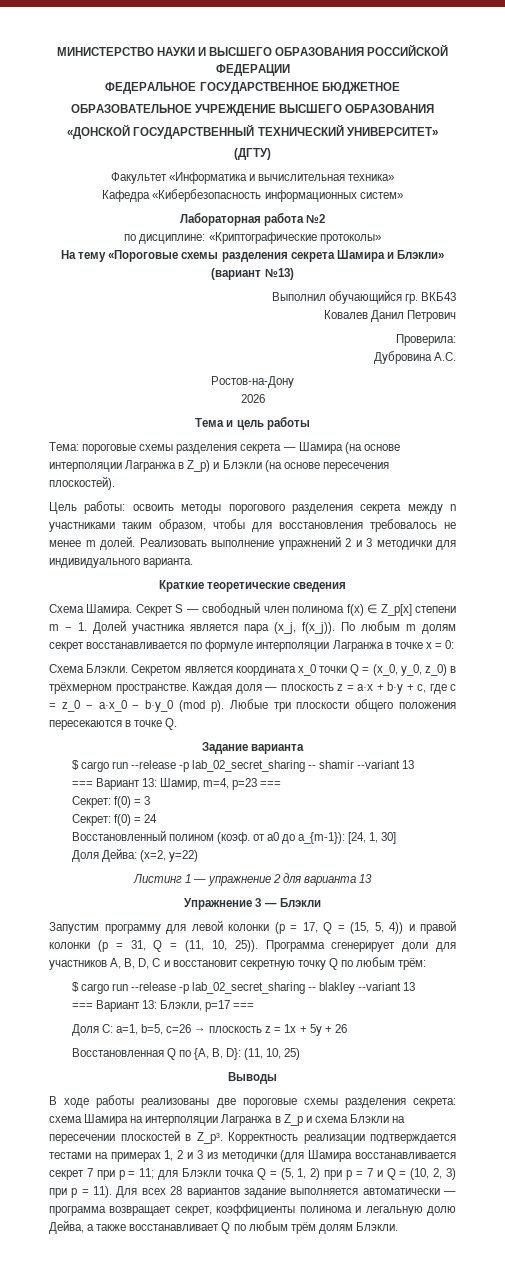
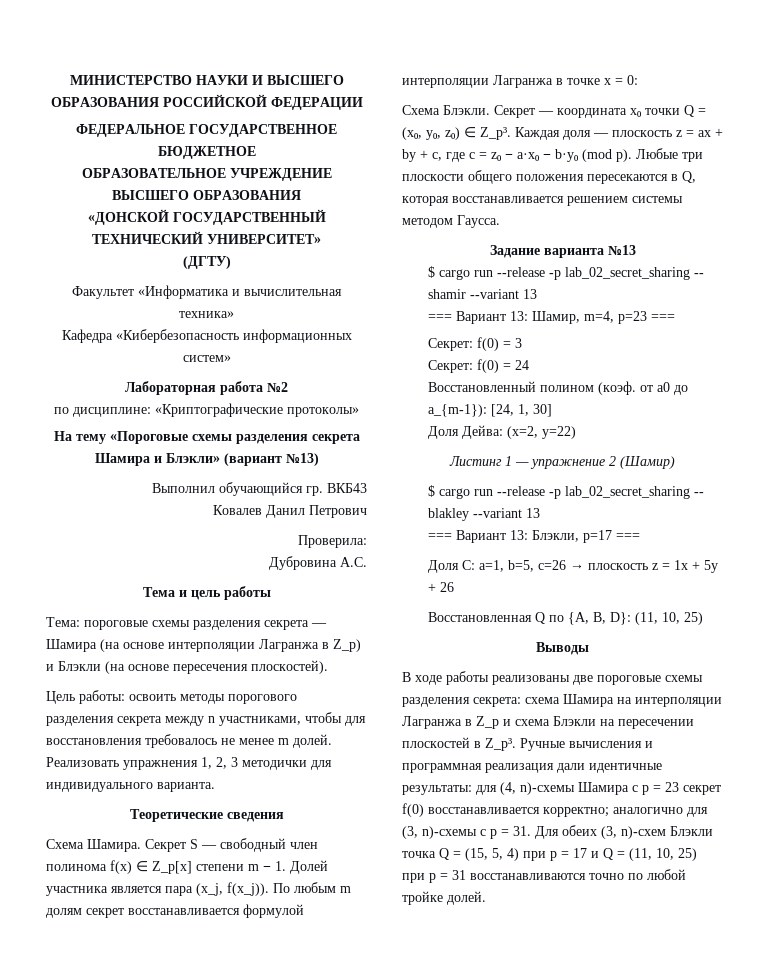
[211,376,294,388] [240,394,265,403] // Ростов-на-Дону // 2026 -> (367, 562) none
[49,519,206,532] участниками таким образом, -> [219,716,301,726] участниками,
[211,536,362,550] выполнение упражнений 2 и -> [123,757,227,770] упражнения 1, 2,
[158,580,290,592] Краткие теоретические -> [129,809,223,822] Теоретические
[190,640,254,652] по формуле -> [243,904,304,918] формулой
[131,664,457,676] [49,682,189,694] Секретом является координата x_0 точки Q = (x_0, y_0, z_0) в трёхмерном пространстве. -> [494,105,706,118] [402,127,511,140] Секрет — координата x₀ точки Q = (x₀, y₀, z₀) ∈ Z_p³.
[357,682,403,694] a·x + b·y -> [698,128,723,137] [402,149,416,162] ax + by
[61,700,174,712] z_0 − a·x_0 − b·y_0 -> [491,149,579,162] z₀ − a·x₀ − b·y₀
[134,718,178,730] точке Q. -> [682,171,696,183] [402,196,683,206] [402,215,500,228] Q, которая восстанавливается решением системы методом Гаусса.
(305, 749) none -> [607,245,636,255] №13
[283,873,373,886] [184,898,321,910] [49,920,456,934] [49,940,456,952] [49,957,427,970] для варианта 13 // Упражнение 3 — Блэкли // Запустим программу для левой колонки (p = 17, Q = (15, 5, 4)) и правой колонки (p = 31, Q = (11, 10, 25)). Программа сгенерирует доли для участников A, B, D, C и восстановит секретную точку Q по любым трём: -> [620,456,675,469] (Шамир)
[228,1132,456,1144] [49,1150,456,1162] [49,1168,179,1180] Корректность реализации подтверждается тестами на примерах 1, 2 и 3 из методички (для Шамира восстанавливается секрет 7 при p = 11; для -> [520,738,653,751] [402,763,662,773] [402,782,721,795] [402,803,708,817] [402,825,666,839] Ручные вычисления и программная реализация дали идентичные результаты: для (4, n)-схемы Шамира с p = 23 секрет f(0) восстанавливается корректно; аналогично для (3, n)-схемы с p = 31. Для обеих (3, n)-схем
[280,1168,373,1180] (5, 1, 2) при p = 7 -> [465,848,587,861] (15, 5, 4) при p = 17
[410,1168,457,1180] [49,1186,456,1198] [49,1204,456,1216] [49,1220,398,1234] (10, 2, 3) при p = 11). Для всех 28 вариантов задание выполняется автоматически — программа возвращает секрет, коэффициенты полинома и легальную долю Дейва, а также восстанавливает Q по любым трём долям Блэкли. -> [629,848,697,861] [402,869,686,883] [402,891,486,905] (11, 10, 25) при p = 31 восстанавливаются точно по любой тройке долей.

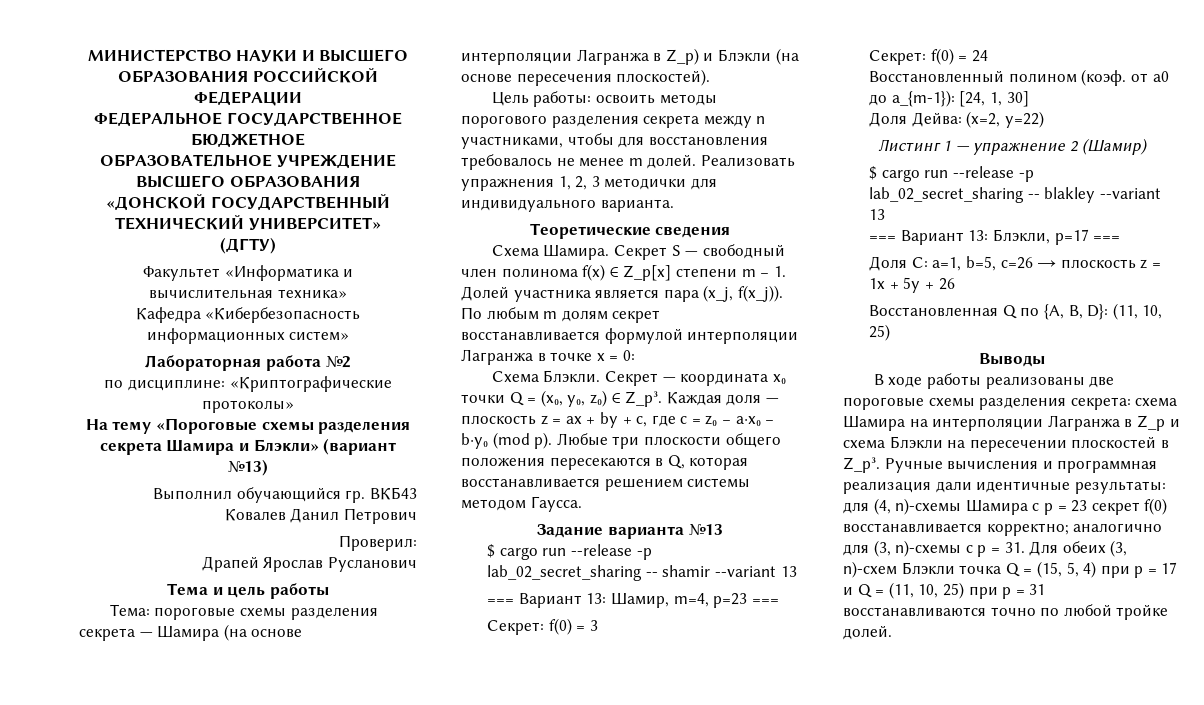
[298,535,367,548] [269,556,367,570] Проверила: // Дубровина А.С. -> [339,535,417,551] [201,556,417,572] Проверил: // Драпей Ярослав Русланович

